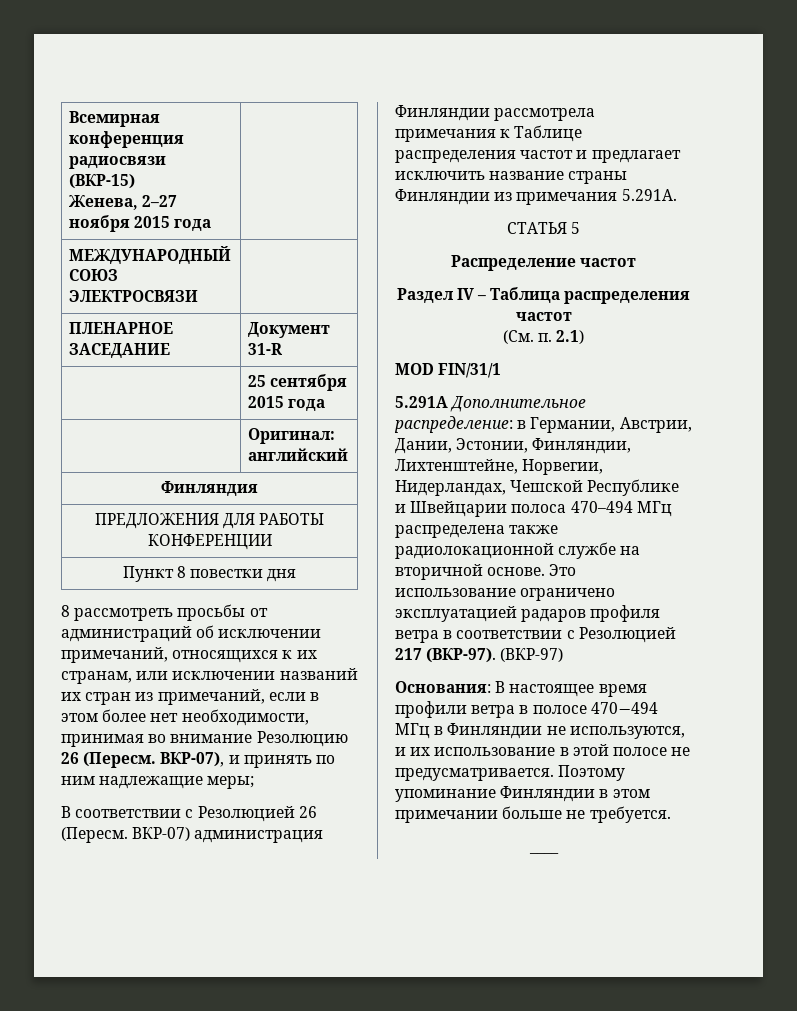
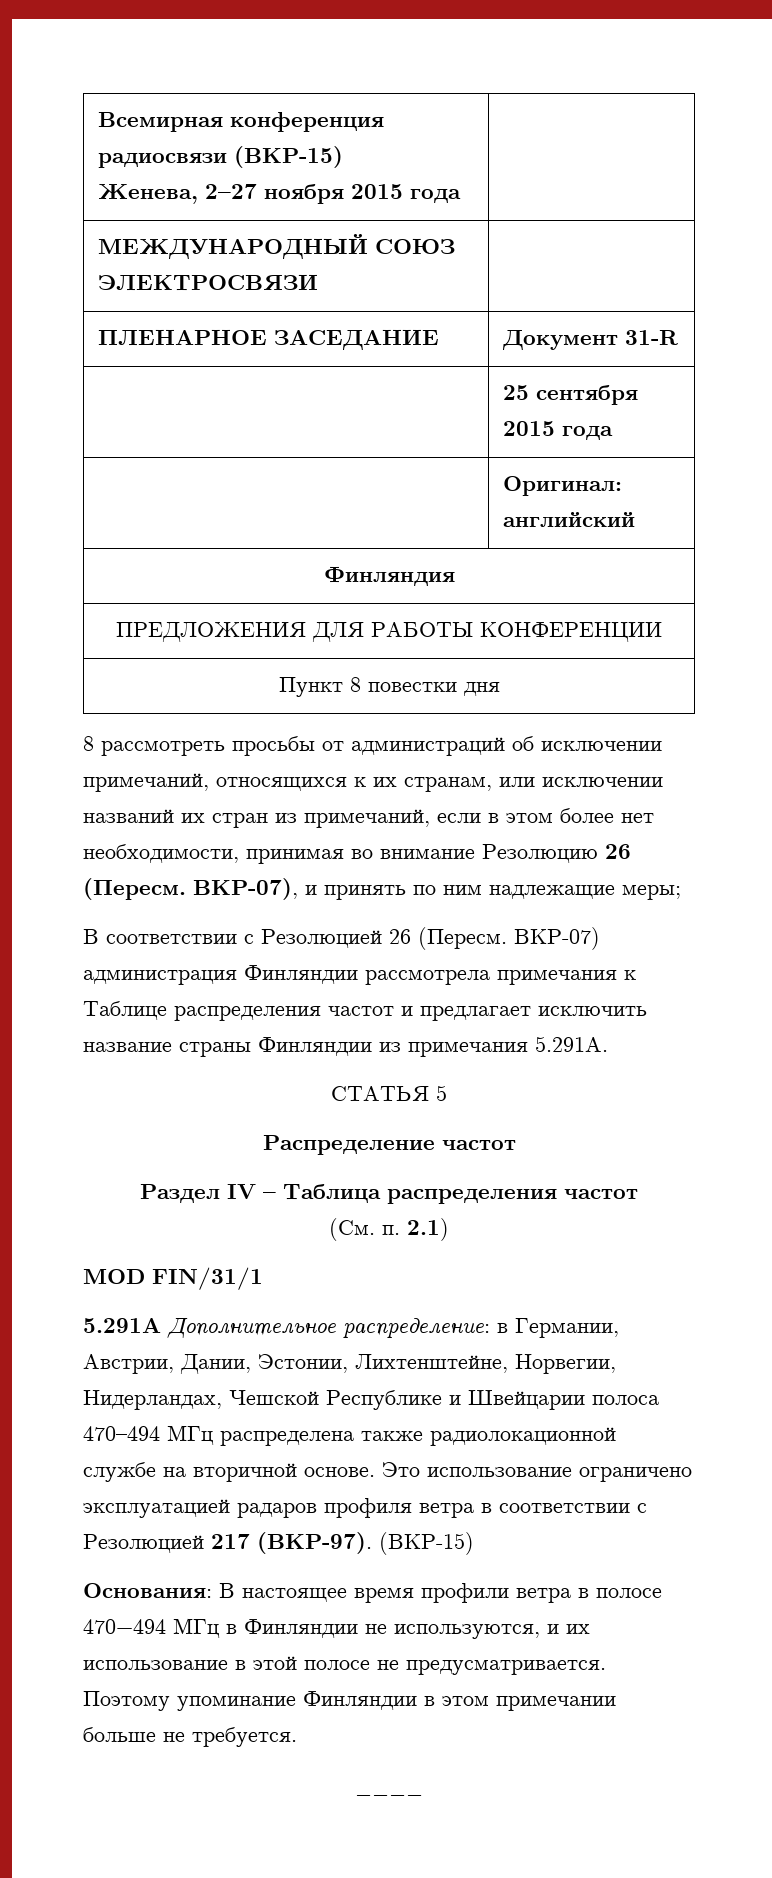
[532,438,632,454] Финляндии, -> (348, 1363) none
[500,648,564,662] (ВКР-97) -> [379,1532,474,1555] (ВКР-15)

